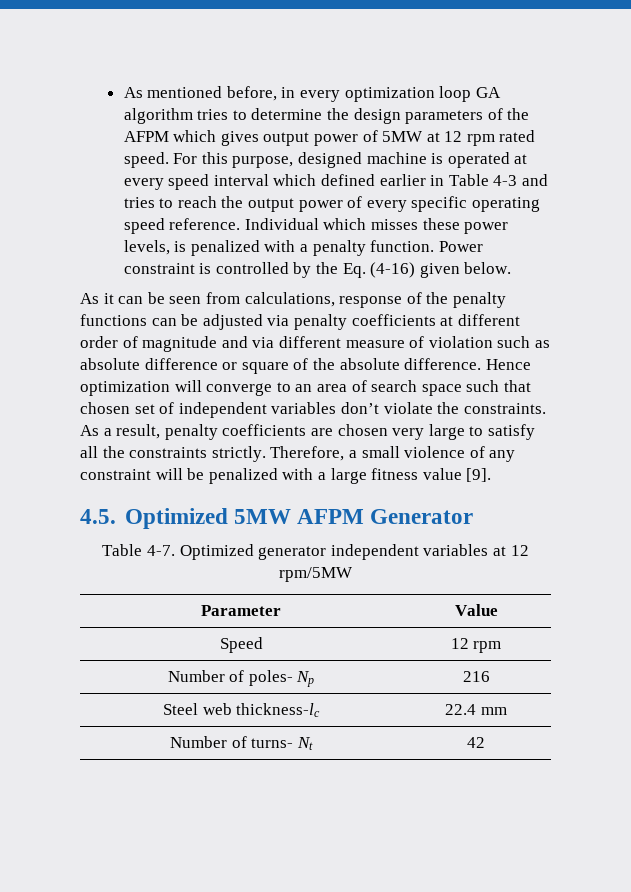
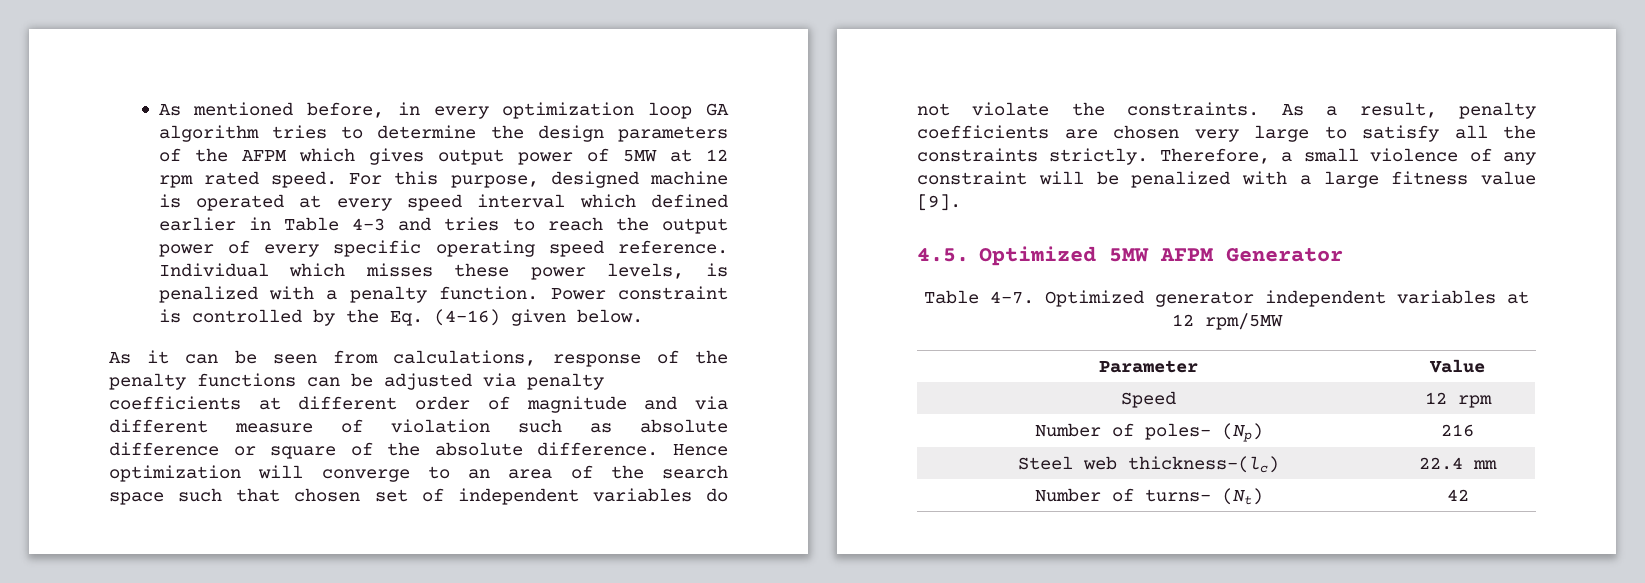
(367, 386) none -> [610,465,644,479] the
[340,402,379,414] don’t -> [706,488,728,502] [917,103,950,116] do not
[296,671,315,687] Np -> [1221,423,1263,442] (Np)
[236,703,321,717] thickness-lc -> [1128,456,1279,473] thickness-(lc)
[296,737,313,750] Nt -> [1221,488,1263,505] (Nt)

